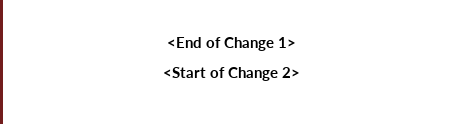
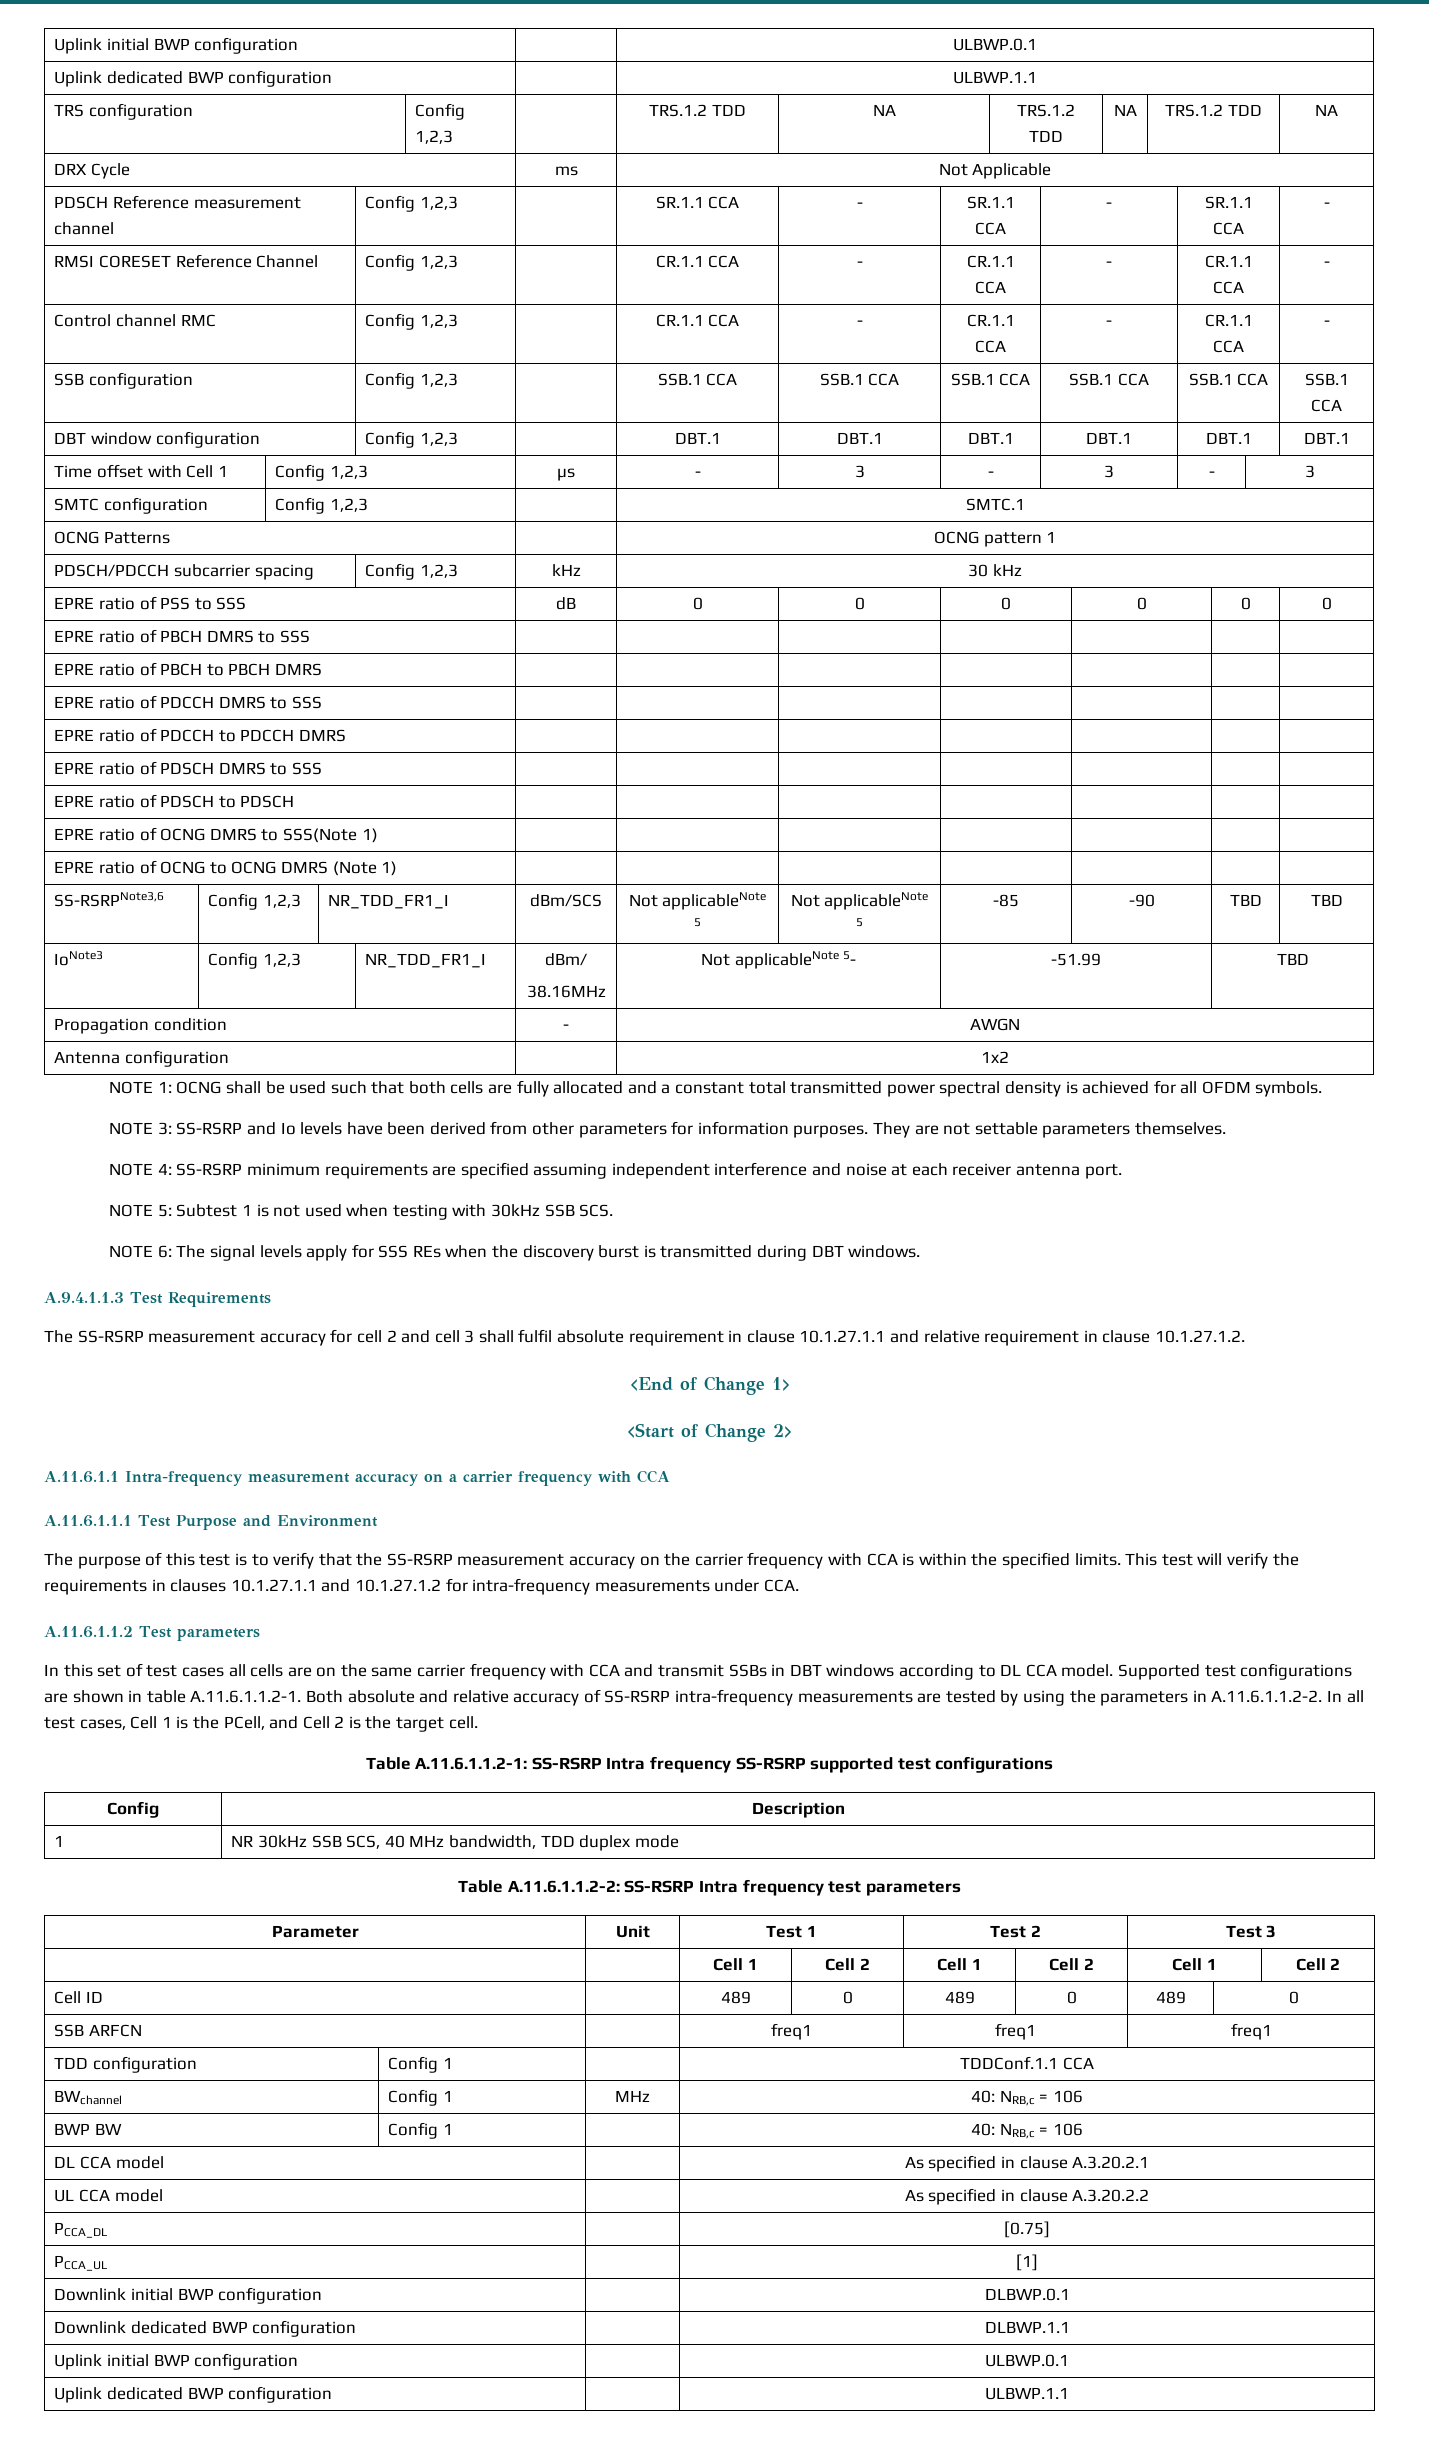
(166, 42) none -> [54,37,299,54] [953,38,1037,51] [54,70,333,87] [953,71,1037,84] [54,103,194,120] [415,103,466,120] [415,130,454,144] [649,104,746,117] [872,104,896,116] [1017,104,1075,117] [1029,130,1063,142] [1113,104,1137,116] [1165,104,1262,117] [1315,104,1338,116] [54,163,131,179] [554,166,578,176] [938,163,1052,179] [54,195,301,209] [54,222,115,235] [365,195,459,212] [655,196,740,209] [856,202,863,208] [966,196,1015,209] [975,222,1006,235] [1106,202,1112,208] [1204,196,1253,209] [1213,222,1244,235] [1323,202,1330,208] [54,254,319,268] [365,254,459,271] [655,255,740,268] [856,261,863,267] [966,255,1015,268] [975,281,1006,294] [1106,261,1112,267] [1204,255,1253,268] [1213,281,1244,294] [1323,261,1330,267] [54,314,216,327] [365,313,459,330] [655,314,740,327] [856,320,863,326] [966,314,1015,327] [975,340,1006,353] [1106,320,1112,326] [1204,314,1253,327] [1213,340,1244,353] [1323,320,1330,326] [54,372,194,389] [365,372,459,389] [657,373,738,386] [819,373,900,386] [950,373,1031,386] [1069,373,1149,386] [1188,373,1269,386] [1304,373,1349,386] [1311,399,1342,412] [54,431,260,448] [365,431,459,448] [674,432,721,444] [836,432,883,444] [967,432,1014,444] [1086,432,1132,444] [1205,432,1252,444] [1303,432,1350,444] [54,464,228,478] [275,464,369,481] [557,468,575,481] [694,471,701,477] [854,465,865,478] [987,471,994,477] [1104,465,1114,478] [1208,471,1215,477] [1304,465,1315,478] [54,497,209,514] [275,497,369,514] [965,498,1025,511] [54,531,171,544] [933,531,1057,547] [54,564,314,580] [365,563,459,580] [551,564,581,576] [968,564,1022,577] [54,596,247,610] [556,597,576,610] [692,597,703,610] [854,597,865,610] [1001,597,1011,610] [1136,597,1147,610] [1240,597,1251,610] [1321,597,1332,610] [54,629,311,643] [54,662,323,676] [54,695,323,709] [54,728,347,742] [54,761,323,775] [54,794,295,808] [54,827,378,843] [54,860,398,876] [54,892,165,907] [208,893,302,910] [328,894,450,909] [530,894,602,907] [628,892,767,910] [694,918,701,927] [790,892,929,910] [856,918,863,927] [993,894,1019,907] [1128,894,1155,907] [1229,894,1262,906] [1310,894,1343,906] [54,951,104,966] [208,952,302,969] [365,953,487,968] [545,953,587,966] [526,985,606,998] [700,951,857,969] [1051,953,1101,966] [1276,953,1309,965] [54,1018,228,1034] [563,1024,569,1030] [970,1018,1020,1031] [54,1050,230,1067] [981,1051,1009,1063] [109,1080,1323,1097] [109,1121,1226,1138] [109,1162,1122,1179] [109,1204,614,1220] [109,1244,921,1261] [44,1292,271,1307] [44,1329,1245,1346] Uplink initial BWP configuration | | ULBWP.0.1 // Uplink dedicated BWP configuration | | ULBWP.1.1 // TRS configuration | Config 1,2,3 | | TRS.1.2 TDD | NA | TRS.1.2 TDD | NA | TRS.1.2 TDD | NA // DRX Cycle | ms | Not Applicable // PDSCH Reference measurement channel | Config 1,2,3 | | SR.1.1 CCA | - | SR.1.1 CCA | - | SR.1.1 CCA | - // RMSI CORESET Reference Channel | Config 1,2,3 | | CR.1.1 CCA | - | CR.1.1 CCA | - | CR.1.1 CCA | - // Control channel RMC | Config 1,2,3 | | CR.1.1 CCA | - | CR.1.1 CCA | - | CR.1.1 CCA | - // SSB configuration | Config 1,2,3 | | SSB.1 CCA | SSB.1 CCA | SSB.1 CCA | SSB.1 CCA | SSB.1 CCA | SSB.1 CCA // DBT window configuration | Config 1,2,3 | | DBT.1 | DBT.1 | DBT.1 | DBT.1 | DBT.1 | DBT.1 // Time offset with Cell 1 | Config 1,2,3 | μs | - | 3 | - | 3 | - | 3 // SMTC configuration | Config 1,2,3 | | SMTC.1 // OCNG Patterns | | OCNG pattern 1 // PDSCH/PDCCH subcarrier spacing | Config 1,2,3 | kHz | 30 kHz // EPRE ratio of PSS to SSS | dB | 0 | 0 | 0 | 0 | 0 | 0 // EPRE ratio of PBCH DMRS to SSS | | | | | | | // EPRE ratio of PBCH to PBCH DMRS | | | | | | | // EPRE ratio of PDCCH DMRS to SSS | | | | | | | // EPRE ratio of PDCCH to PDCCH DMRS | | | | | | | // EPRE ratio of PDSCH DMRS to SSS | | | | | | | // EPRE ratio of PDSCH to PDSCH | | | | | | | // EPRE ratio of OCNG DMRS to SSS(Note 1) | | | | | | | // EPRE ratio of OCNG to OCNG DMRS (Note 1) | | | | | | | // SS-RSRPNote3,6 | Config 1,2,3 | NR_TDD_FR1_I | dBm/SCS | Not applicableNote 5 | Not applicableNote 5 | -85 | -90 | TBD | TBD // IoNote3 | Config 1,2,3 | NR_TDD_FR1_I | dBm/ // 38.16MHz | Not applicableNote 5- | -51.99 | TBD // Propagation condition | - | AWGN // Antenna configuration | | 1x2 // NOTE 1: OCNG shall be used such that both cells are fully allocated and a constant total transmitted power spectral density is achieved for all OFDM symbols. // NOTE 3: SS-RSRP and Io levels have been derived from other parameters for information purposes. They are not settable parameters themselves. // NOTE 4: SS-RSRP minimum requirements are specified assuming independent interference and noise at each receiver antenna port. // NOTE 5: Subtest 1 is not used when testing with 30kHz SSB SCS. // NOTE 6: The signal levels apply for SSS REs when the discovery burst is transmitted during DBT windows. // A.9.4.1.1.3 Test Requirements // The SS-RSRP measurement accuracy for cell 2 and cell 3 shall fulfil absolute requirement in clause 10.1.27.1.1 and relative requirement in clause 10.1.27.1.2. //
(300, 72) none -> [44,1470,670,1486] [44,1515,378,1530] [44,1552,1299,1569] [44,1578,799,1595] [44,1626,260,1641] [44,1663,1353,1680] [44,1689,1364,1706] [44,1716,478,1732] [365,1756,1054,1773] [107,1801,159,1818] [751,1802,845,1818] [54,1835,65,1847] [231,1835,679,1851] [458,1879,961,1896] [271,1925,359,1938] [615,1925,650,1938] [766,1925,817,1938] [990,1925,1041,1938] [1225,1925,1277,1938] [713,1958,758,1971] [825,1958,870,1971] [937,1958,982,1971] [1049,1958,1094,1971] [1172,1958,1217,1971] [1295,1958,1341,1971] [54,1991,104,2004] [720,1991,751,2004] [842,1991,853,2004] [944,1991,975,2004] [1066,1991,1077,2004] [1155,1991,1186,2004] [1289,1991,1299,2004] [54,2024,143,2037] [771,2023,812,2040] [995,2023,1036,2040] [1230,2023,1272,2040] [54,2056,198,2073] [388,2056,454,2073] [960,2056,1094,2070] [54,2090,123,2105] [388,2089,454,2106] [615,2090,650,2102] [971,2090,1083,2106] [54,2123,123,2135] [388,2122,454,2139] [971,2123,1083,2139] [54,2156,164,2169] [904,2155,1150,2172] [54,2189,163,2202] [904,2188,1150,2205] [54,2222,108,2238] [1004,2221,1050,2238] [54,2255,108,2271] [1016,2254,1038,2271] [54,2287,323,2304] [984,2288,1070,2301] [54,2320,357,2337] [984,2321,1070,2333] [54,2353,299,2370] [985,2354,1069,2367] [54,2386,333,2403] [985,2387,1069,2400] // A.11.6.1.1 Intra-frequency measurement accuracy on a carrier frequency with CCA // A.11.6.1.1.1 Test Purpose and Environment // The purpose of this test is to verify that the SS-RSRP measurement accuracy on the carrier frequency with CCA is within the specified limits. This test will verify the requirements in clauses 10.1.27.1.1 and 10.1.27.1.2 for intra-frequency measurements under CCA. // A.11.6.1.1.2 Test parameters // In this set of test cases all cells are on the same carrier frequency with CCA and transmit SSBs in DBT windows according to DL CCA model. Supported test configurations are shown in table A.11.6.1.1.2-1. Both absolute and relative accuracy of SS-RSRP intra-frequency measurements are tested by using the parameters in A.11.6.1.1.2-2. In all test cases, Cell 1 is the PCell, and Cell 2 is the target cell. // Table A.11.6.1.1.2-1: SS-RSRP Intra frequency SS-RSRP supported test configurations // Config | Description // 1 | NR 30kHz SSB SCS, 40 MHz bandwidth, TDD duplex mode // Table A.11.6.1.1.2-2: SS-RSRP Intra frequency test parameters // Parameter | Unit | Test 1 | Test 2 | Test 3 // | | Cell 1 | Cell 2 | Cell 1 | Cell 2 | Cell 1 | Cell 2 // Cell ID | | 489 | 0 | 489 | 0 | 489 | 0 // SSB ARFCN | | freq1 | freq1 | freq1 // TDD configuration | Config 1 | | TDDConf.1.1 CCA // BWchannel | Config 1 | MHz | 40: NRB,c = 106 // BWP BW | Config 1 | | 40: NRB,c = 106 // DL CCA model | | As specified in clause A.3.20.2.1 // UL CCA model | | As specified in clause A.3.20.2.2 // PCCA_DL | | [0.75] // PCCA_UL | | [1] // Downlink initial BWP configuration | | DLBWP.0.1 // Downlink dedicated BWP configuration | | DLBWP.1.1 // Uplink initial BWP configuration | | ULBWP.0.1 // Uplink dedicated BWP configuration | | ULBWP.1.1

